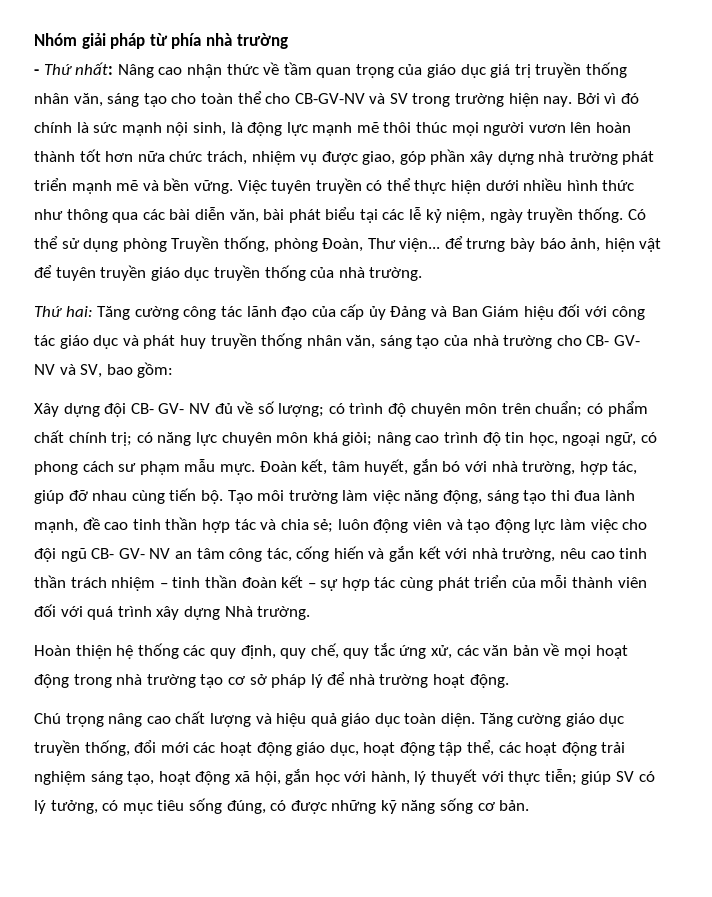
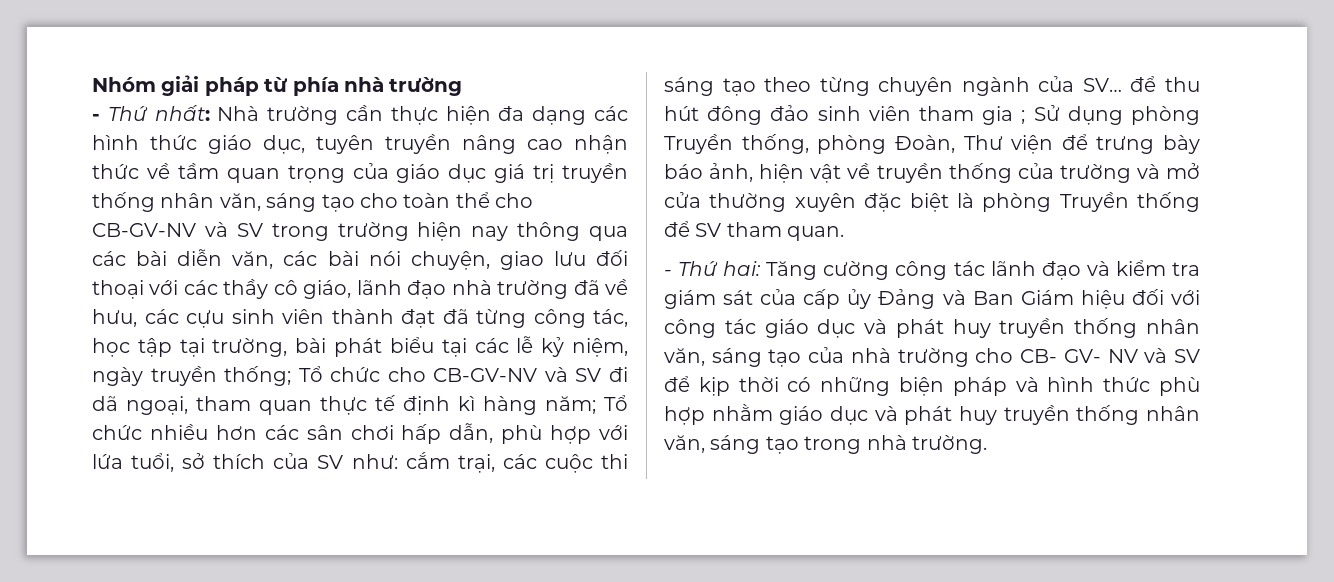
[117,64,154,78] Nâng -> [217,105,628,125] [92,134,516,154] Nhà trường cần thực hiện đa dạng các hình thức giáo dục, tuyên truyền nâng
[543,93,640,107] [34,122,632,136] [34,149,655,165] [34,178,635,194] [34,209,63,220] nay. Bởi vì đó chính là sức mạnh nội sinh, là động lực mạnh mẽ thôi thúc mọi người vươn lên hoàn thành tốt hơn nữa chức trách, nhiệm vụ được giao, góp phần xây dựng nhà trường phát triển mạnh mẽ và bền vững. Việc tuyên truyền có thể thực hiện dưới nhiều hình thức như -> [471,226,509,241] nay
(259, 216) none -> [283,250,629,270] [92,279,628,299] [92,309,628,328] [92,338,288,357] các bài nói chuyện, giao lưu đối thoại với các thầy cô giáo, lãnh đạo nhà trường đã về hưu, các cựu sinh viên thành đạt đã từng công tác, học tập tại trường,
[578,207,646,223] [34,236,80,249] thống. Có thể sử -> [224,366,628,386] [92,395,628,415] [92,423,628,444] [92,452,629,473] [664,76,1200,96] [664,105,1060,125] thống; Tổ chức cho CB-GV-NV và SV đi dã ngoại, tham quan thực tế định kì hàng năm; Tổ chức nhiều hơn các sân chơi hấp dẫn, phù hợp với lứa tuổi, sở thích của SV như: cắm trại, các cuộc thi sáng tạo theo từng chuyên ngành của SV… để thu hút đông đảo sinh viên tham gia ; Sử
[399,238,441,252] viện... -> [1011,135,1054,154] viện
[34,265,423,281] để tuyên truyền giáo dục truyền thống của nhà trường. // -> [847,163,1200,183] [664,192,1200,212] [664,221,845,241] [664,270,672,276] về truyền thống của trường và mở cửa thường xuyên đặc biệt là phòng Truyền thống để SV tham quan. // -
(308, 313) none -> [1086,260,1201,276] [664,290,754,309] và kiểm tra giám sát
[80,362,174,378] [34,401,648,417] [34,430,657,446] [34,459,638,475] [34,488,636,504] [34,517,648,533] [34,546,648,562] [34,575,647,591] [34,604,311,620] [34,643,628,659] [34,672,509,688] [34,711,625,727] [34,740,626,756] [34,769,655,785] [34,798,530,814] SV, bao gồm: // Xây dựng đội CB- GV- NV đủ về số lượng; có trình độ chuyên môn trên chuẩn; có phẩm chất chính trị; có năng lực chuyên môn khá giỏi; nâng cao trình độ tin học, ngoại ngữ, có phong cách sư phạm mẫu mực. Đoàn kết, tâm huyết, gắn bó với nhà trường, hợp tác, giúp đỡ nhau cùng tiến bộ. Tạo môi trường làm việc năng động, sáng tạo thi đua lành mạnh, đề cao tinh thần hợp tác và chia sẻ; luôn động viên và tạo động lực làm việc cho đội ngũ CB- GV- NV an tâm công tác, cống hiến và gắn kết với nhà trường, nêu cao tinh thần trách nhiệm – tinh thần đoàn kết – sự hợp tác cùng phát triển của mỗi thành viên đối với quá trình xây dựng Nhà trường. // Hoàn thiện hệ thống các quy định, quy chế, quy tắc ứng xử, các văn bản về mọi hoạt động trong nhà trường tạo cơ sở pháp lý để nhà trường hoạt động. // Chú trọng nâng cao chất lượng và hiệu quả giáo dục toàn diện. Tăng cường giáo dục truyền thống, đổi mới các hoạt động giáo dục, hoạt động tập thể, các hoạt động trải nghiệm sáng tạo, hoạt động xã hội, gắn học với hành, lý thuyết với thực tiễn; giúp SV có lý tưởng, có mục tiêu sống đúng, có được những kỹ năng sống cơ bản. -> [1174,349,1200,363] [664,376,1200,396] [664,404,1200,425] [664,435,987,454] SV để kịp thời có những biện pháp và hình thức phù hợp nhằm giáo dục và phát huy truyền thống nhân văn, sáng tạo trong nhà trường.

